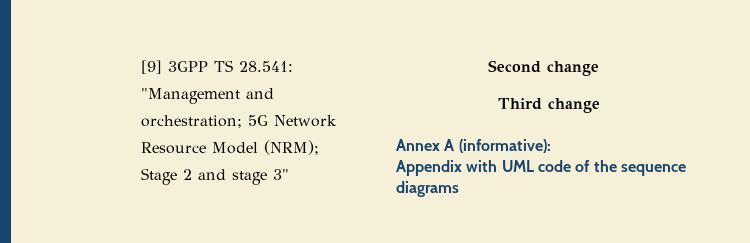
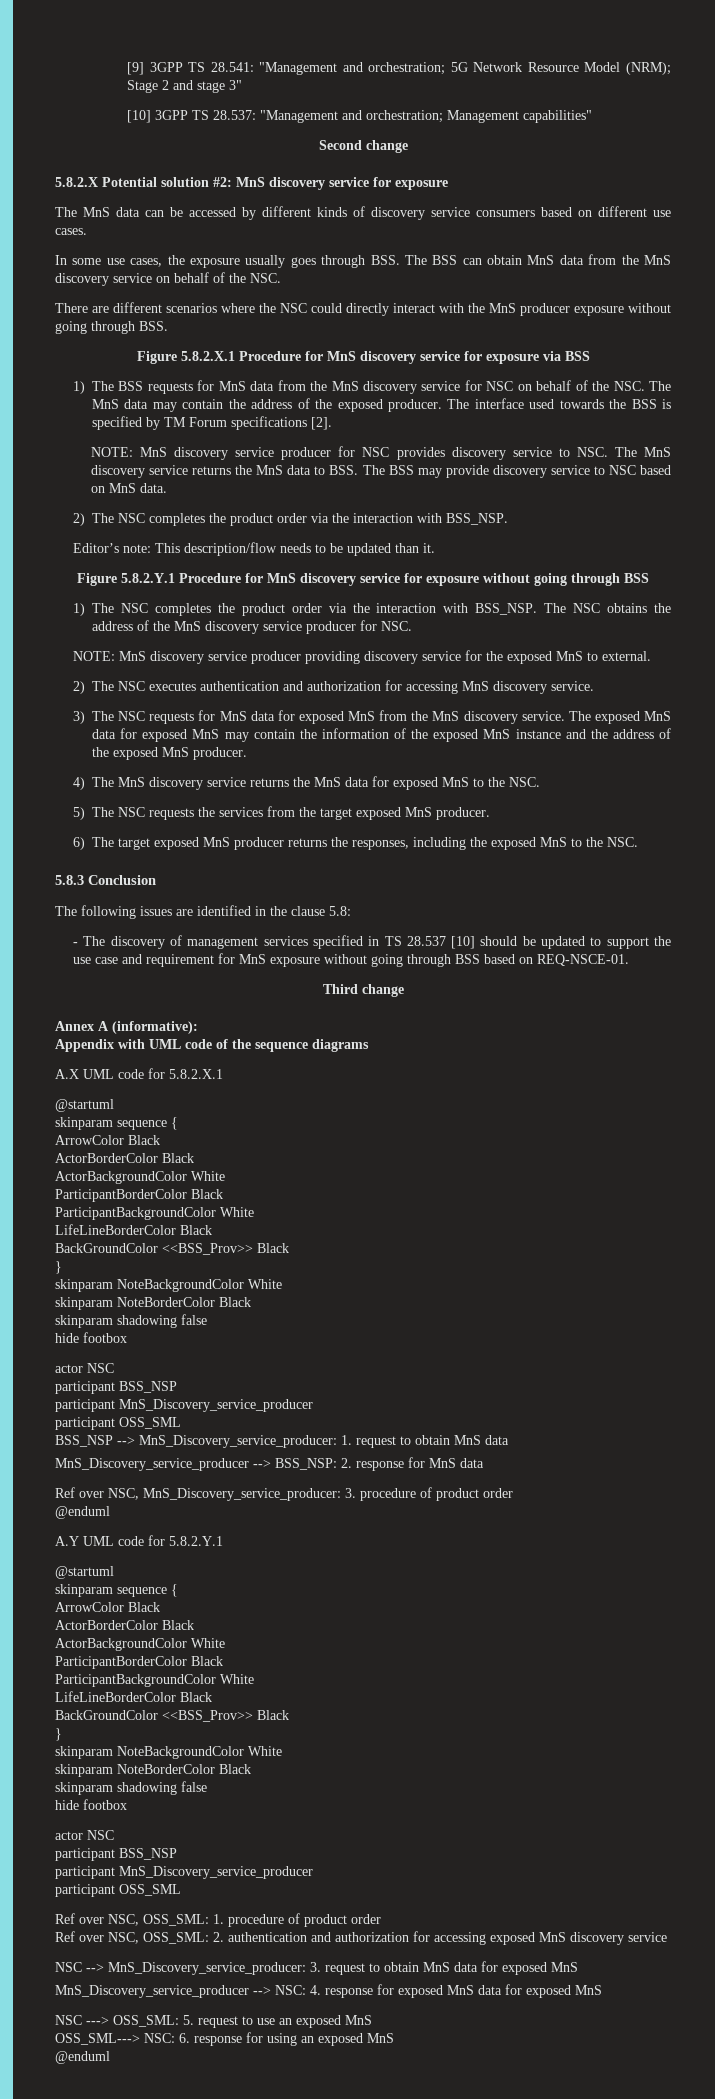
[487,60,599,76] Second change -> [127,110,593,123] [318,140,408,153] [55,177,448,190] [55,206,671,220] [55,228,87,235] [55,254,672,268] [55,272,281,286] [55,302,671,316] [55,321,168,334] [136,351,590,364] [73,380,671,394] [92,398,672,412] [92,416,333,430] [91,446,672,460] [91,465,672,478] [91,483,168,493] [73,513,509,526] [73,542,436,556] [77,573,649,586] [73,603,671,616] [92,620,413,634] [73,650,652,664] [73,680,595,694] [73,710,672,724] [92,728,672,742] [92,747,248,760] [73,776,541,790] [73,806,491,820] [73,837,639,850] [55,875,156,885] [55,905,351,919] [73,935,672,949] [73,953,630,967] [10] 3GPP TS 28.537: "Management and orchestration; Management capabilities" // Second change // 5.8.2.X Potential solution #2: MnS discovery service for exposure // The MnS data can be accessed by different kinds of discovery service consumers based on different use cases. // In some use cases, the exposure usually goes through BSS. The BSS can obtain MnS data from the MnS discovery service on behalf of the NSC. // There are different scenarios where the NSC could directly interact with the MnS producer exposure without going through BSS. // Figure 5.8.2.X.1 Procedure for MnS discovery service for exposure via BSS // 1) The BSS requests for MnS data from the MnS discovery service for NSC on behalf of the NSC. The MnS data may contain the address of the exposed producer. The interface used towards the BSS is specified by TM Forum specifications [2]. // NOTE: MnS discovery service producer for NSC provides discovery service to NSC. The MnS discovery service returns the MnS data to BSS. The BSS may provide discovery service to NSC based on MnS data. // 2) The NSC completes the product order via the interaction with BSS_NSP. // Editor’s note: This description/flow needs to be updated than it. // Figure 5.8.2.Y.1 Procedure for MnS discovery service for exposure without going through BSS // 1) The NSC completes the product order via the interaction with BSS_NSP. The NSC obtains the address of the MnS discovery service producer for NSC. // NOTE: MnS discovery service producer providing discovery service for the exposed MnS to external. // 2) The NSC executes authentication and authorization for accessing MnS discovery service. // 3) The NSC requests for MnS data for exposed MnS from the MnS discovery service. The exposed MnS data for exposed MnS may contain the information of the exposed MnS instance and the address of the exposed MnS producer. // 4) The MnS discovery service returns the MnS data for exposed MnS to the NSC. // 5) The NSC requests the services from the target exposed MnS producer. // 6) The target exposed MnS producer returns the responses, including the exposed MnS to the NSC. // 5.8.3 Conclusion // The following issues are identified in the clause 5.8: // - The discovery of management services specified in TS 28.537 [10] should be updated to support the use case and requirement for MnS exposure without going through BSS based on REQ-NSCE-01.
(459, 189) none -> [55,1068,223,1079] [55,1099,114,1112] [55,1117,178,1130] [55,1135,160,1145] [55,1153,194,1163] [55,1171,225,1184] [55,1189,223,1202] [55,1207,254,1220] [55,1224,212,1235] [55,1243,289,1255] [55,1261,62,1274] [55,1279,282,1292] [55,1297,251,1310] [55,1314,207,1328] [55,1332,127,1343] [55,1363,114,1373] [55,1381,177,1394] [55,1399,313,1412] [55,1417,181,1430] [55,1435,509,1448] [55,1457,484,1471] [55,1487,513,1501] [55,1506,110,1519] [55,1535,223,1546] [55,1566,114,1579] [55,1584,178,1597] [55,1602,160,1612] [55,1620,194,1630] [55,1638,225,1651] [55,1656,223,1669] [55,1674,254,1687] [55,1691,212,1702] [55,1710,289,1722] [55,1728,62,1741] [55,1746,282,1759] [55,1764,251,1777] [55,1781,207,1795] [55,1799,127,1810] [55,1830,114,1840] [55,1848,177,1861] [55,1866,313,1879] [55,1884,181,1897] [55,1913,381,1927] [55,1931,667,1945] [55,1961,578,1975] [55,1984,602,1998] [55,2015,372,2028] [55,2032,394,2046] [55,2051,110,2064] // A.X UML code for 5.8.2.X.1 // @startuml // skinparam sequence { // ArrowColor Black // ActorBorderColor Black // ActorBackgroundColor White // ParticipantBorderColor Black // ParticipantBackgroundColor White // LifeLineBorderColor Black // BackGroundColor <<BSS_Prov>> Black // } // skinparam NoteBackgroundColor White // skinparam NoteBorderColor Black // skinparam shadowing false // hide footbox // actor NSC // participant BSS_NSP // participant MnS_Discovery_service_producer // participant OSS_SML // BSS_NSP --> MnS_Discovery_service_producer: 1. request to obtain MnS data // MnS_Discovery_service_producer --> BSS_NSP: 2. response for MnS data // Ref over NSC, MnS_Discovery_service_producer: 3. procedure of product order // @enduml // A.Y UML code for 5.8.2.Y.1 // @startuml // skinparam sequence { // ArrowColor Black // ActorBorderColor Black // ActorBackgroundColor White // ParticipantBorderColor Black // ParticipantBackgroundColor White // LifeLineBorderColor Black // BackGroundColor <<BSS_Prov>> Black // } // skinparam NoteBackgroundColor White // skinparam NoteBorderColor Black // skinparam shadowing false // hide footbox // actor NSC // participant BSS_NSP // participant MnS_Discovery_service_producer // participant OSS_SML // Ref over NSC, OSS_SML: 1. procedure of product order // Ref over NSC, OSS_SML: 2. authentication and authorization for accessing exposed MnS discovery service // NSC --> MnS_Discovery_service_producer: 3. request to obtain MnS data for exposed MnS // MnS_Discovery_service_producer --> NSC: 4. response for exposed MnS data for exposed MnS // NSC ---> OSS_SML: 5. request to use an exposed MnS // OSS_SML---> NSC: 6. response for using an exposed MnS // @enduml

